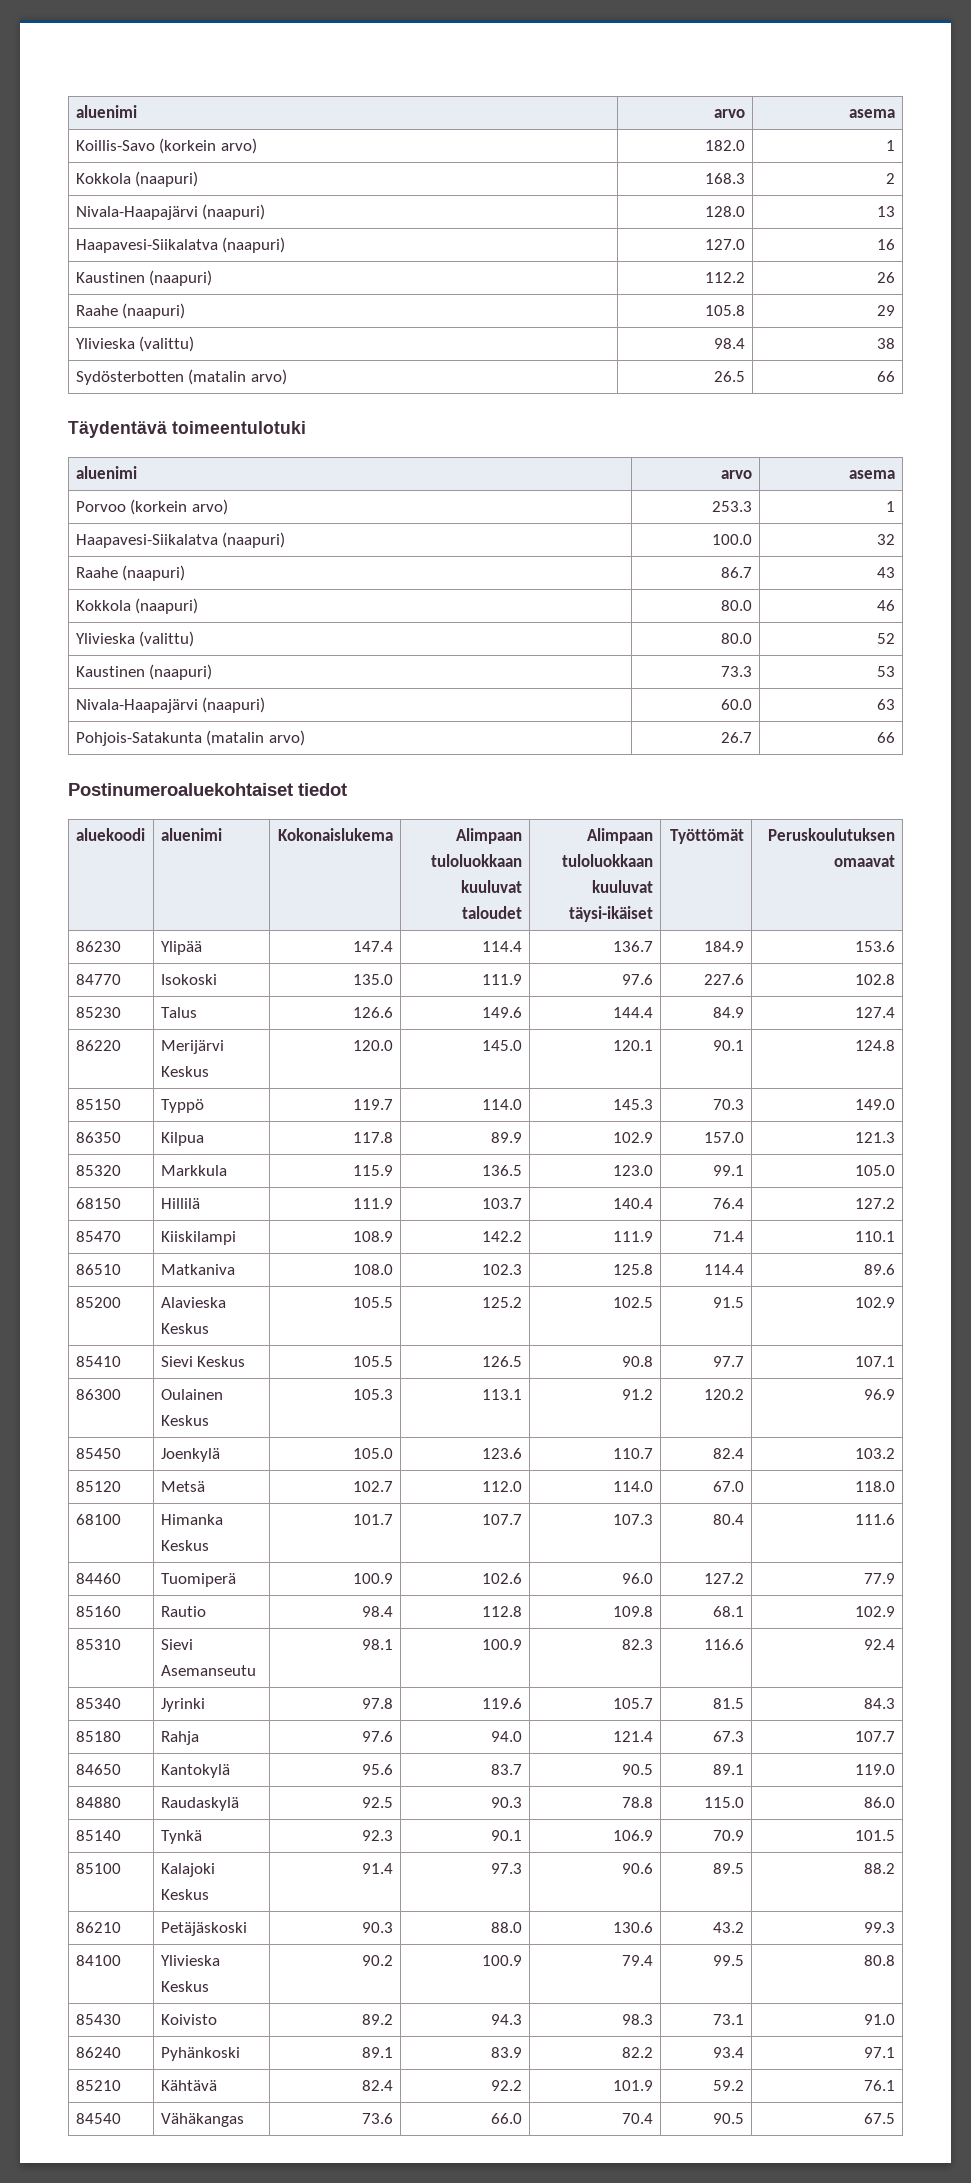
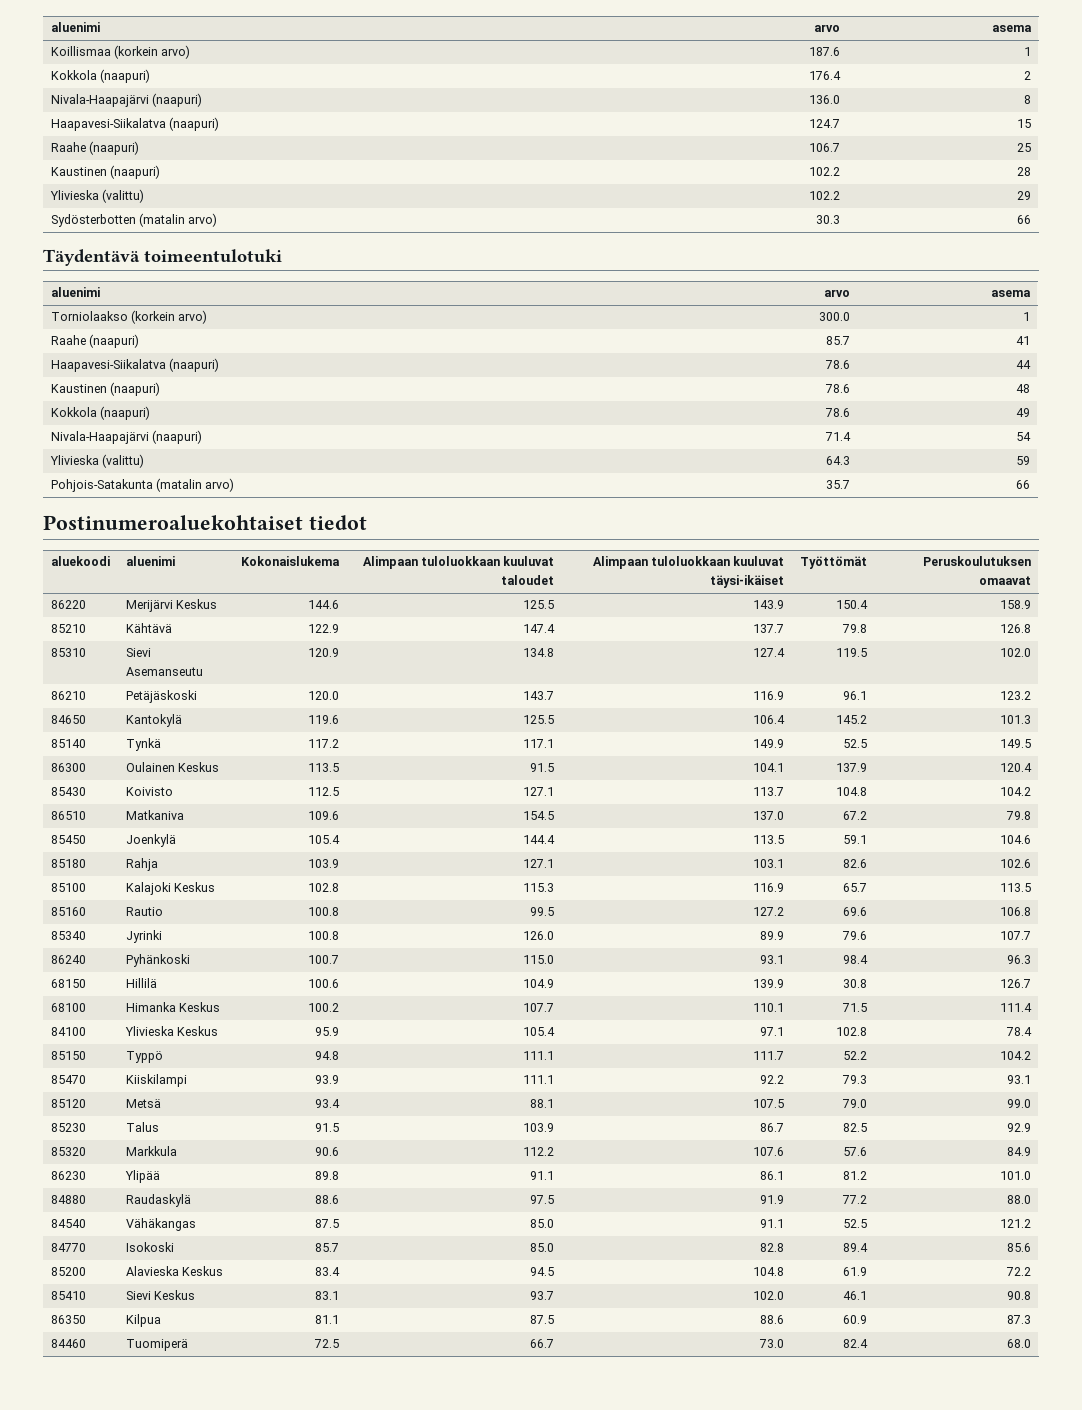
[75,105,137,118] [714,109,746,118] [849,109,896,118] [75,138,257,154] [705,140,746,151] aluenimi | arvo | asema // Koillis-Savo (korkein arvo) | 182.0 -> [50,22,100,32] [814,24,841,32] [992,25,1033,32] [50,45,191,59] [809,47,841,56] aluenimi | arvo | asema // Koillismaa (korkein arvo) | 187.6
[705,173,746,184] 168.3 -> [809,71,842,80] 176.4
[705,206,746,217] [877,206,896,217] [75,237,286,253] [705,239,746,250] [877,239,896,250] [75,270,213,286] [705,272,746,283] [877,272,896,283] [75,303,186,319] [705,305,746,316] [877,305,896,316] [75,336,195,352] [714,338,746,349] [877,338,896,349] 128.0 | 13 // Haapavesi-Siikalatva (naapuri) | 127.0 | 16 // Kaustinen (naapuri) | 112.2 | 26 // Raahe (naapuri) | 105.8 | 29 // Ylivieska (valittu) | 98.4 | 38 -> [809,95,841,104] [1024,95,1032,104] [50,117,219,131] [809,119,841,128] [1017,119,1032,128] [50,141,139,155] [809,143,841,152] [1017,143,1032,152] [50,165,160,179] [809,167,841,176] [1017,167,1032,176] [49,189,144,203] [809,191,841,200] [1017,191,1032,200] 136.0 | 8 // Haapavesi-Siikalatva (naapuri) | 124.7 | 15 // Raahe (naapuri) | 106.7 | 25 // Kaustinen (naapuri) | 102.2 | 28 // Ylivieska (valittu) | 102.2 | 29
[714,371,746,382] 26.5 -> [816,215,841,224] 30.3
[75,499,228,515] [712,501,753,512] [886,501,896,512] [75,532,286,548] [712,534,753,545] [877,534,896,545] [75,565,186,581] [721,567,753,578] [877,567,896,578] [75,598,199,614] [721,600,753,611] [877,600,896,611] [75,631,195,647] [721,633,753,644] [877,633,896,644] [75,664,213,680] [721,666,753,677] [877,666,896,677] [75,697,266,713] [721,699,753,710] [877,699,896,710] Porvoo (korkein arvo) | 253.3 | 1 // Haapavesi-Siikalatva (naapuri) | 100.0 | 32 // Raahe (naapuri) | 86.7 | 43 // Kokkola (naapuri) | 80.0 | 46 // Ylivieska (valittu) | 80.0 | 52 // Kaustinen (naapuri) | 73.3 | 53 // Nivala-Haapajärvi (naapuri) | 60.0 | 63 -> [50,310,208,324] [819,312,851,321] [1023,312,1031,321] [50,334,139,348] [826,336,851,345] [1016,336,1031,345] [50,358,219,372] [825,360,851,369] [1016,360,1032,369] [50,382,160,396] [825,384,851,393] [1016,384,1031,393] [50,406,150,420] [825,408,851,417] [1016,408,1031,417] [50,430,202,444] [825,432,852,441] [1016,432,1032,441] [49,454,144,468] [826,456,851,465] [1016,456,1031,465] Torniolaakso (korkein arvo) | 300.0 | 1 // Raahe (naapuri) | 85.7 | 41 // Haapavesi-Siikalatva (naapuri) | 78.6 | 44 // Kaustinen (naapuri) | 78.6 | 48 // Kokkola (naapuri) | 78.6 | 49 // Nivala-Haapajärvi (naapuri) | 71.4 | 54 // Ylivieska (valittu) | 64.3 | 59
[721,732,753,743] 26.7 -> [826,480,851,489] 35.7
[75,941,121,952] [160,941,202,955] [353,941,394,952] [482,941,523,952] [613,941,654,952] [704,941,745,952] [855,941,896,952] [75,974,121,985] [160,974,217,985] [353,974,394,985] [482,974,523,985] [622,974,654,985] [704,974,745,985] [855,974,896,985] [75,1007,121,1018] [160,1007,197,1018] [353,1007,394,1018] [482,1007,523,1018] [613,1007,654,1018] [713,1007,745,1018] [855,1007,896,1018] [75,1040,121,1051] [160,1040,224,1054] [160,1066,209,1077] [353,1040,394,1051] [482,1040,523,1051] [613,1040,654,1051] [713,1040,745,1051] [855,1040,896,1051] [75,1099,121,1110] [160,1099,204,1113] [353,1099,394,1110] [482,1099,523,1110] [613,1099,654,1110] [713,1099,745,1110] [855,1099,896,1110] [75,1132,121,1143] [160,1132,204,1146] [353,1132,394,1143] [491,1132,523,1143] [613,1132,654,1143] [704,1132,745,1143] [855,1132,896,1143] [75,1165,121,1176] [160,1165,227,1176] [353,1165,394,1176] [482,1165,523,1176] [613,1165,654,1176] [713,1165,745,1176] [855,1165,896,1176] [75,1198,121,1209] [160,1198,200,1209] [353,1198,394,1209] [482,1198,523,1209] [613,1198,654,1209] [713,1198,745,1209] [855,1198,896,1209] [75,1231,121,1242] [160,1231,236,1245] [353,1231,394,1242] [482,1231,523,1242] [613,1231,654,1242] [713,1231,745,1242] [855,1231,896,1242] [75,1264,121,1275] [160,1264,235,1275] [353,1264,394,1275] [482,1264,523,1275] [613,1264,654,1275] [704,1264,745,1275] [864,1264,896,1275] [75,1297,121,1308] [160,1297,226,1308] [160,1323,209,1334] [353,1297,394,1308] [482,1297,523,1308] [613,1297,654,1308] [713,1297,745,1308] [855,1297,896,1308] [75,1356,121,1367] [160,1356,246,1367] [353,1356,394,1367] [482,1356,523,1367] [622,1356,654,1367] [713,1356,745,1367] [855,1356,896,1367] [75,1389,121,1400] [160,1389,223,1400] [160,1415,209,1426] [353,1389,394,1400] [482,1389,523,1400] [622,1389,654,1400] [704,1389,745,1400] [864,1389,896,1400] [75,1448,121,1459] [160,1448,220,1462] [353,1448,394,1459] [482,1448,523,1459] [613,1448,654,1459] [713,1448,745,1459] [855,1448,896,1459] [75,1481,121,1492] [160,1481,205,1492] [353,1481,394,1492] [482,1481,523,1492] [613,1481,654,1492] [713,1481,745,1492] [855,1481,896,1492] [75,1514,121,1525] [160,1514,223,1525] [160,1540,209,1551] [353,1514,394,1525] [482,1514,523,1525] [613,1514,654,1525] [713,1514,745,1525] [855,1514,896,1525] [75,1573,121,1584] [160,1573,236,1587] [353,1573,394,1584] [482,1573,523,1584] [622,1573,654,1584] [704,1573,745,1584] [864,1573,896,1584] [75,1606,121,1617] [160,1606,206,1617] [362,1606,394,1617] [482,1606,523,1617] [613,1606,654,1617] [713,1606,745,1617] [855,1606,896,1617] [75,1639,121,1650] [160,1639,193,1650] [160,1665,256,1676] [362,1639,394,1650] [482,1639,523,1650] [622,1639,654,1650] [704,1639,745,1650] [864,1639,896,1650] [75,1698,121,1709] [160,1698,205,1712] [362,1698,394,1709] [482,1698,523,1709] [613,1698,654,1709] [713,1698,745,1709] [864,1698,896,1709] [75,1731,121,1742] [160,1731,199,1745] [362,1731,394,1742] [491,1731,523,1742] [613,1731,654,1742] [713,1731,745,1742] [855,1731,896,1742] [75,1764,121,1775] [160,1764,230,1778] [362,1764,394,1775] [491,1764,523,1775] [622,1764,654,1775] [713,1764,745,1775] [855,1764,896,1775] [75,1797,121,1808] [160,1797,239,1811] [362,1797,394,1808] [491,1797,523,1808] [622,1797,654,1808] [704,1797,745,1808] [864,1797,896,1808] [75,1830,121,1841] [160,1830,202,1844] [362,1830,394,1841] [491,1830,523,1841] [613,1830,654,1841] [713,1830,745,1841] [855,1830,896,1841] [75,1863,121,1874] [160,1863,215,1877] [160,1889,209,1900] [362,1863,394,1874] [491,1863,523,1874] [622,1863,654,1874] [713,1863,745,1874] [864,1863,896,1874] [75,1922,121,1933] [160,1922,247,1936] [362,1922,394,1933] [491,1922,523,1933] [613,1922,654,1933] [713,1922,745,1933] [864,1922,896,1933] [75,1955,121,1966] [160,1955,220,1966] [160,1981,209,1992] [362,1955,394,1966] [482,1955,523,1966] [622,1955,654,1966] [713,1955,745,1966] [864,1955,896,1966] [75,2014,121,2025] [160,2014,217,2025] [362,2014,394,2025] [491,2014,523,2025] [622,2014,654,2025] [713,2014,745,2025] [864,2014,896,2025] [75,2047,121,2058] [160,2047,240,2061] [362,2047,394,2058] [491,2047,523,2058] [622,2047,654,2058] [713,2047,745,2058] [864,2047,896,2058] [75,2080,121,2091] [160,2080,217,2091] [362,2080,394,2091] [491,2080,523,2091] [613,2080,654,2091] [713,2080,745,2091] [864,2080,896,2091] [75,2113,121,2124] [160,2113,244,2127] [362,2113,394,2124] [491,2113,523,2124] [622,2113,654,2124] [713,2113,745,2124] [864,2113,896,2124] 86230 | Ylipää | 147.4 | 114.4 | 136.7 | 184.9 | 153.6 // 84770 | Isokoski | 135.0 | 111.9 | 97.6 | 227.6 | 102.8 // 85230 | Talus | 126.6 | 149.6 | 144.4 | 84.9 | 127.4 // 86220 | Merijärvi Keskus | 120.0 | 145.0 | 120.1 | 90.1 | 124.8 // 85150 | Typpö | 119.7 | 114.0 | 145.3 | 70.3 | 149.0 // 86350 | Kilpua | 117.8 | 89.9 | 102.9 | 157.0 | 121.3 // 85320 | Markkula | 115.9 | 136.5 | 123.0 | 99.1 | 105.0 // 68150 | Hillilä | 111.9 | 103.7 | 140.4 | 76.4 | 127.2 // 85470 | Kiiskilampi | 108.9 | 142.2 | 111.9 | 71.4 | 110.1 // 86510 | Matkaniva | 108.0 | 102.3 | 125.8 | 114.4 | 89.6 // 85200 | Alavieska Keskus | 105.5 | 125.2 | 102.5 | 91.5 | 102.9 // 85410 | Sievi Keskus | 105.5 | 126.5 | 90.8 | 97.7 | 107.1 // 86300 | Oulainen Keskus | 105.3 | 113.1 | 91.2 | 120.2 | 96.9 // 85450 | Joenkylä | 105.0 | 123.6 | 110.7 | 82.4 | 103.2 // 85120 | Metsä | 102.7 | 112.0 | 114.0 | 67.0 | 118.0 // 68100 | Himanka Keskus | 101.7 | 107.7 | 107.3 | 80.4 | 111.6 // 84460 | Tuomiperä | 100.9 | 102.6 | 96.0 | 127.2 | 77.9 // 85160 | Rautio | 98.4 | 112.8 | 109.8 | 68.1 | 102.9 // 85310 | Sievi Asemanseutu | 98.1 | 100.9 | 82.3 | 116.6 | 92.4 // 85340 | Jyrinki | 97.8 | 119.6 | 105.7 | 81.5 | 84.3 // 85180 | Rahja | 97.6 | 94.0 | 121.4 | 67.3 | 107.7 // 84650 | Kantokylä | 95.6 | 83.7 | 90.5 | 89.1 | 119.0 // 84880 | Raudaskylä | 92.5 | 90.3 | 78.8 | 115.0 | 86.0 // 85140 | Tynkä | 92.3 | 90.1 | 106.9 | 70.9 | 101.5 // 85100 | Kalajoki Keskus | 91.4 | 97.3 | 90.6 | 89.5 | 88.2 // 86210 | Petäjäskoski | 90.3 | 88.0 | 130.6 | 43.2 | 99.3 // 84100 | Ylivieska Keskus | 90.2 | 100.9 | 79.4 | 99.5 | 80.8 // 85430 | Koivisto | 89.2 | 94.3 | 98.3 | 73.1 | 91.0 // 86240 | Pyhänkoski | 89.1 | 83.9 | 82.2 | 93.4 | 97.1 // 85210 | Kähtävä | 82.4 | 92.2 | 101.9 | 59.2 | 76.1 // 84540 | Vähäkangas | 73.6 | 66.0 | 70.4 | 90.5 | 67.5 -> [50,600,86,609] [125,599,217,612] [308,600,340,609] [523,600,555,609] [753,600,785,609] [836,600,869,609] [1000,600,1032,609] [50,624,86,633] [125,623,172,633] [308,624,340,633] [523,624,556,633] [753,624,785,633] [842,624,868,633] [1000,624,1032,633] [50,648,86,657] [125,648,151,657] [125,667,203,676] [308,648,340,657] [523,648,555,657] [753,648,786,657] [836,648,868,657] [1000,648,1032,657] [50,691,86,700] [125,690,197,703] [308,691,340,700] [523,691,555,700] [753,691,785,700] [843,691,868,700] [1000,691,1032,700] [50,715,86,724] [125,714,182,727] [308,715,340,724] [523,715,555,724] [753,715,786,724] [836,715,868,724] [1000,715,1032,724] [50,739,86,748] [125,738,161,751] [308,739,340,748] [523,739,555,748] [753,739,785,748] [843,739,868,748] [1000,739,1032,748] [50,763,86,772] [125,762,219,772] [308,763,340,772] [530,763,555,772] [753,763,785,772] [836,763,868,772] [1000,763,1033,772] [50,787,86,796] [125,787,173,796] [308,787,340,796] [523,787,555,796] [753,787,785,796] [836,787,868,796] [1000,787,1032,796] [50,811,86,820] [125,810,184,820] [308,811,340,820] [523,811,555,820] [753,811,785,820] [843,811,868,820] [1006,811,1032,820] [50,835,86,844] [125,834,176,847] [308,835,341,844] [523,835,556,844] [753,835,785,844] [843,835,868,844] [1000,835,1032,844] [50,859,86,868] [125,858,158,871] [308,859,340,868] [523,859,555,868] [753,859,785,868] [843,859,868,868] [1000,859,1032,868] [50,883,86,892] [125,882,215,895] [308,883,340,892] [523,883,555,892] [753,883,785,892] [843,883,868,892] [1000,883,1032,892] [50,907,86,916] [125,907,163,916] [308,907,340,916] [530,907,555,916] [753,907,785,916] [843,907,868,916] [1000,907,1032,916] [50,931,86,940] [125,930,162,943] [308,931,340,940] [523,931,555,940] [760,931,785,940] [842,931,868,940] [1000,931,1032,940] [50,955,86,964] [125,954,190,967] [308,955,340,964] [523,955,555,964] [760,955,785,964] [843,955,869,964] [1007,955,1032,964] [50,979,86,988] [125,978,157,988] [308,979,340,988] [523,979,555,988] [753,979,785,988] [843,979,868,988] [1000,979,1032,988] [50,1003,86,1012] [125,1002,220,1012] [308,1003,340,1012] [523,1003,555,1012] [753,1003,785,1012] [842,1003,868,1012] [1000,1003,1033,1012] [50,1027,86,1036] [124,1026,218,1036] [315,1027,340,1036] [523,1027,556,1036] [760,1027,785,1036] [836,1027,868,1036] [1006,1027,1033,1036] [50,1051,86,1060] [125,1051,163,1063] [315,1051,340,1060] [523,1051,555,1060] [753,1051,785,1060] [843,1051,868,1060] [1000,1051,1032,1060] [50,1075,86,1084] [125,1074,187,1087] [315,1075,340,1084] [523,1075,555,1084] [760,1075,785,1084] [842,1075,868,1084] [1007,1075,1032,1084] [50,1099,86,1108] [125,1099,161,1108] [315,1099,341,1108] [530,1099,555,1108] [753,1099,785,1108] [842,1099,868,1108] [1007,1099,1032,1108] [50,1123,86,1132] [125,1122,159,1132] [315,1123,340,1132] [523,1123,555,1132] [760,1123,785,1132] [843,1123,868,1132] [1007,1123,1032,1132] [50,1147,86,1156] [125,1146,177,1156] [315,1147,340,1156] [523,1147,555,1156] [753,1147,785,1156] [843,1147,868,1156] [1007,1147,1032,1156] [50,1171,86,1180] [124,1170,160,1183] [315,1171,340,1180] [530,1171,555,1180] [760,1171,785,1180] [843,1171,868,1180] [1000,1171,1032,1180] [50,1195,86,1204] [125,1194,191,1207] [315,1195,340,1204] [530,1195,555,1204] [760,1195,785,1204] [842,1195,868,1204] [1007,1195,1032,1204] [50,1219,86,1228] [125,1218,196,1231] [315,1219,340,1228] [530,1219,555,1228] [760,1219,785,1228] [843,1219,868,1228] [1000,1219,1032,1228] [50,1243,86,1252] [125,1242,174,1252] [315,1243,340,1252] [530,1243,555,1252] [760,1243,785,1252] [843,1243,869,1252] [1007,1243,1032,1252] [50,1267,86,1276] [125,1266,223,1276] [315,1267,341,1276] [530,1267,555,1276] [753,1267,785,1276] [843,1267,868,1276] [1006,1267,1032,1276] [50,1291,86,1300] [125,1290,195,1300] [315,1291,340,1300] [530,1291,555,1300] [753,1291,785,1300] [843,1291,868,1300] [1007,1291,1032,1300] [50,1315,86,1324] [125,1314,161,1327] [315,1315,340,1324] [530,1315,555,1324] [760,1315,785,1324] [843,1315,868,1324] [1007,1315,1032,1324] [50,1339,86,1348] [125,1339,188,1351] [314,1339,340,1348] [530,1339,555,1348] [759,1339,785,1348] [843,1339,869,1348] [1007,1339,1032,1348] 86220 | Merijärvi Keskus | 144.6 | 125.5 | 143.9 | 150.4 | 158.9 // 85210 | Kähtävä | 122.9 | 147.4 | 137.7 | 79.8 | 126.8 // 85310 | Sievi Asemanseutu | 120.9 | 134.8 | 127.4 | 119.5 | 102.0 // 86210 | Petäjäskoski | 120.0 | 143.7 | 116.9 | 96.1 | 123.2 // 84650 | Kantokylä | 119.6 | 125.5 | 106.4 | 145.2 | 101.3 // 85140 | Tynkä | 117.2 | 117.1 | 149.9 | 52.5 | 149.5 // 86300 | Oulainen Keskus | 113.5 | 91.5 | 104.1 | 137.9 | 120.4 // 85430 | Koivisto | 112.5 | 127.1 | 113.7 | 104.8 | 104.2 // 86510 | Matkaniva | 109.6 | 154.5 | 137.0 | 67.2 | 79.8 // 85450 | Joenkylä | 105.4 | 144.4 | 113.5 | 59.1 | 104.6 // 85180 | Rahja | 103.9 | 127.1 | 103.1 | 82.6 | 102.6 // 85100 | Kalajoki Keskus | 102.8 | 115.3 | 116.9 | 65.7 | 113.5 // 85160 | Rautio | 100.8 | 99.5 | 127.2 | 69.6 | 106.8 // 85340 | Jyrinki | 100.8 | 126.0 | 89.9 | 79.6 | 107.7 // 86240 | Pyhänkoski | 100.7 | 115.0 | 93.1 | 98.4 | 96.3 // 68150 | Hillilä | 100.6 | 104.9 | 139.9 | 30.8 | 126.7 // 68100 | Himanka Keskus | 100.2 | 107.7 | 110.1 | 71.5 | 111.4 // 84100 | Ylivieska Keskus | 95.9 | 105.4 | 97.1 | 102.8 | 78.4 // 85150 | Typpö | 94.8 | 111.1 | 111.7 | 52.2 | 104.2 // 85470 | Kiiskilampi | 93.9 | 111.1 | 92.2 | 79.3 | 93.1 // 85120 | Metsä | 93.4 | 88.1 | 107.5 | 79.0 | 99.0 // 85230 | Talus | 91.5 | 103.9 | 86.7 | 82.5 | 92.9 // 85320 | Markkula | 90.6 | 112.2 | 107.6 | 57.6 | 84.9 // 86230 | Ylipää | 89.8 | 91.1 | 86.1 | 81.2 | 101.0 // 84880 | Raudaskylä | 88.6 | 97.5 | 91.9 | 77.2 | 88.0 // 84540 | Vähäkangas | 87.5 | 85.0 | 91.1 | 52.5 | 121.2 // 84770 | Isokoski | 85.7 | 85.0 | 82.8 | 89.4 | 85.6 // 85200 | Alavieska Keskus | 83.4 | 94.5 | 104.8 | 61.9 | 72.2 // 85410 | Sievi Keskus | 83.1 | 93.7 | 102.0 | 46.1 | 90.8 // 86350 | Kilpua | 81.1 | 87.5 | 88.6 | 60.9 | 87.3 // 84460 | Tuomiperä | 72.5 | 66.7 | 73.0 | 82.4 | 68.0

